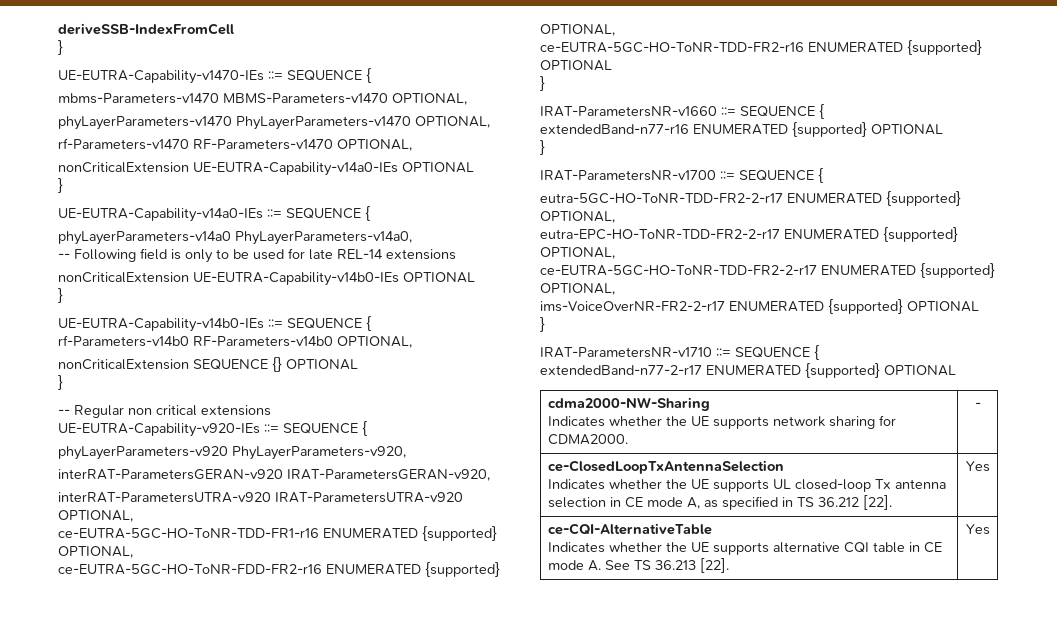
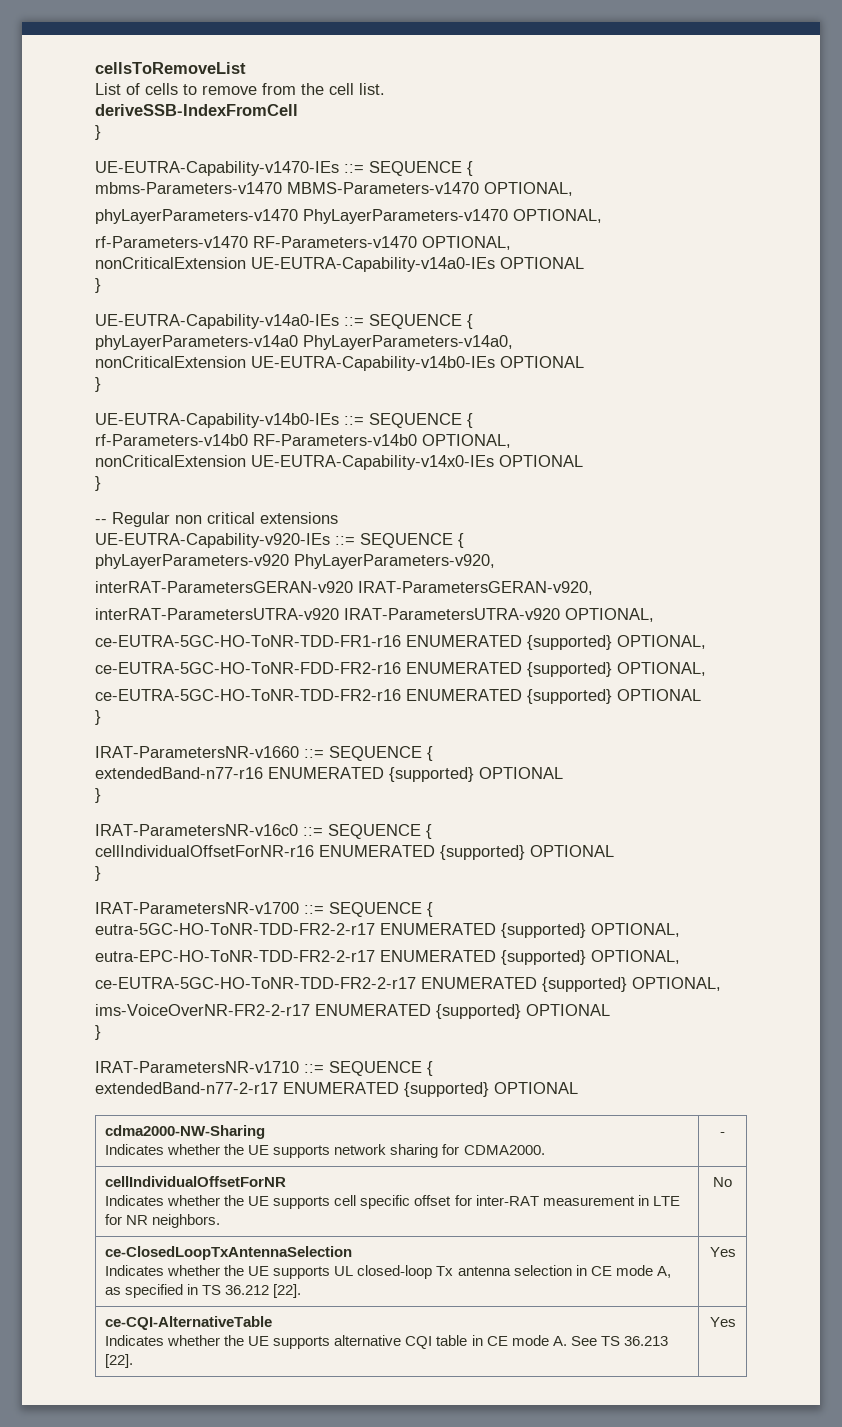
(58, 29) none -> [95,62,246,74] [95,83,385,95] cellsToRemoveList // List of cells to remove from the cell list. //
[58,248,456,263] // -- Following field is only to be used for late REL-14 extensions -> (513, 342) none
[193,357,282,372] SEQUENCE {} -> [251,455,494,470] UE-EUTRA-Capability-v14x0-IEs
(545, 147) none -> [95,824,432,839] [95,845,614,860] [95,866,101,881] // IRAT-ParametersNR-v16c0 ::= SEQUENCE { // cellIndividualOffsetForNR-r16 ENUMERATED {supported} OPTIONAL // }
(981, 405) none -> [105,1176,287,1187] [105,1195,680,1209] [105,1214,221,1228] [713,1177,732,1187] // cellIndividualOffsetForNR // Indicates whether the UE supports cell specific offset for inter-RAT measurement in LTE for NR neighbors. | No

